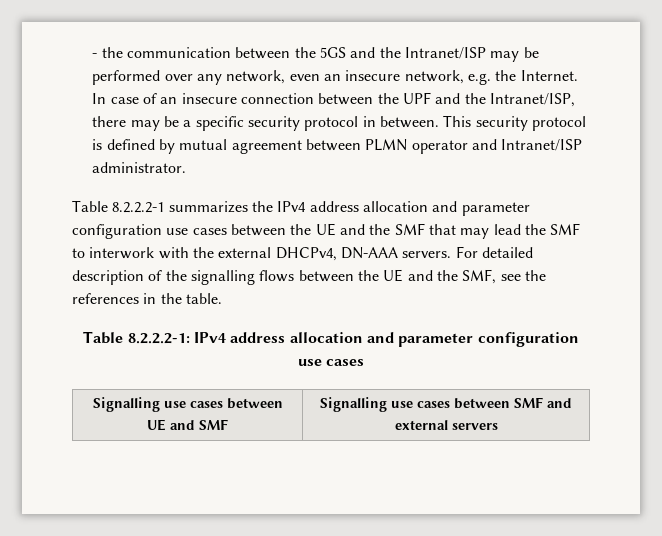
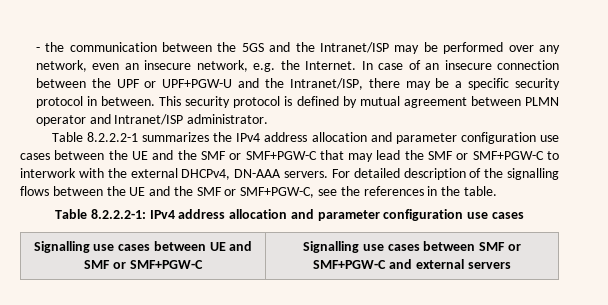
(431, 98) none -> [144,79,233,88] or UPF+PGW-U
(425, 229) none -> [229,151,317,160] or SMF+PGW-C
(581, 229) none -> [456,151,544,160] or SMF+PGW-C
[462,269,497,284] SMF, -> [196,187,315,198] SMF or SMF+PGW-C,
(228, 424) none -> [113,260,203,269] or SMF+PGW-C
(543, 402) none -> [507,244,521,251] [313,260,387,269] or SMF+PGW-C

